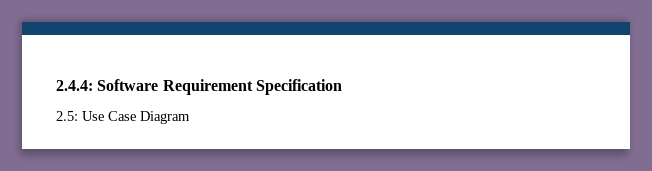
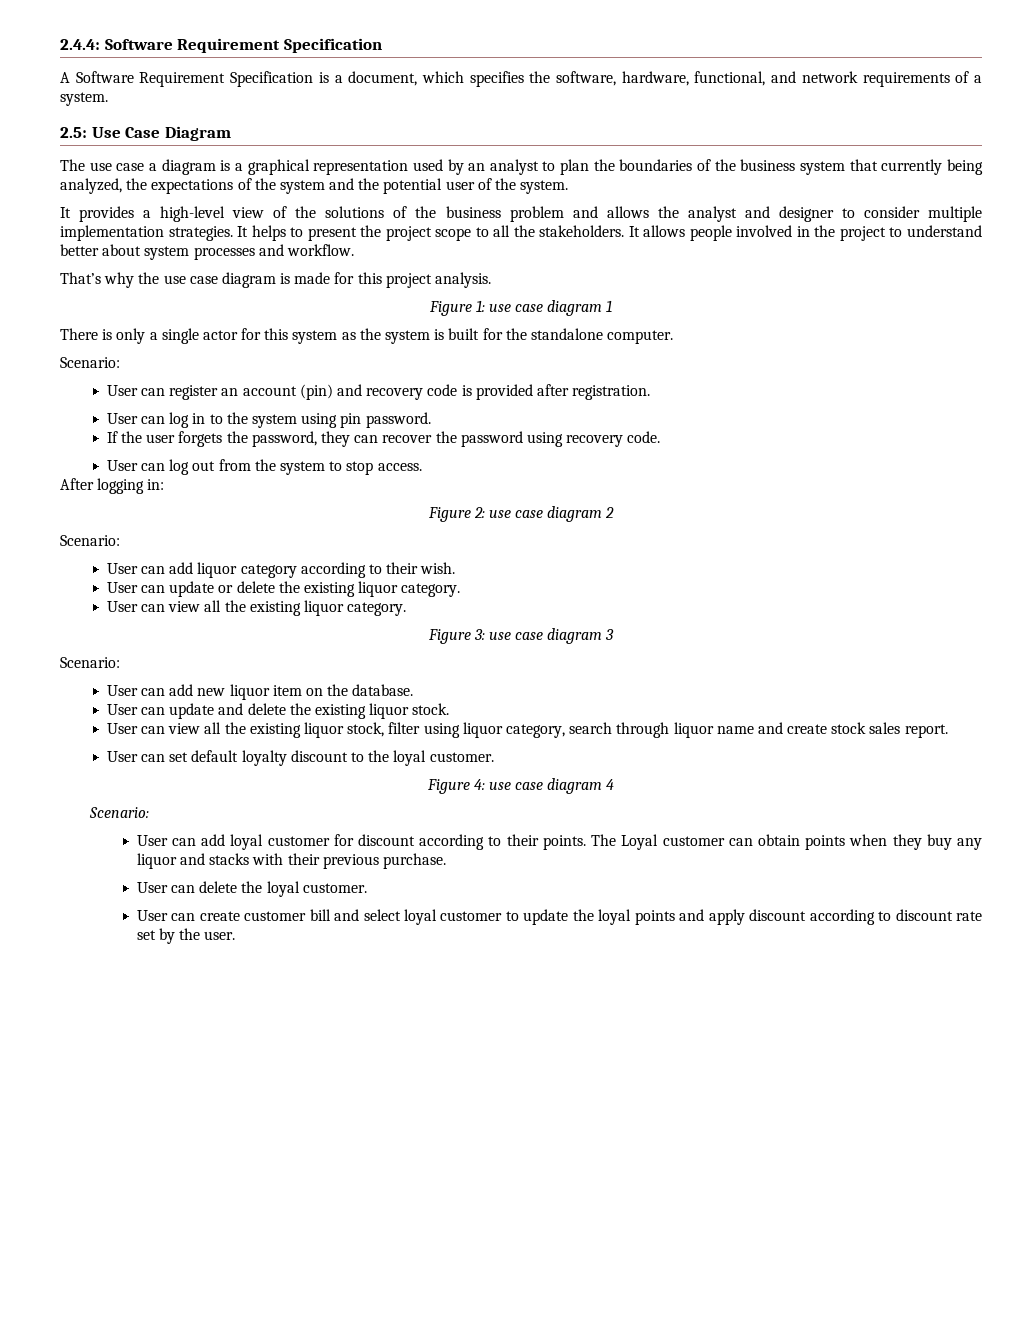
[56,111,190,124] 2.5: Use Case Diagram -> [60,71,983,87] [60,92,108,106] [60,126,231,141] [60,159,984,175] [60,178,569,194] [60,206,982,222] [60,225,982,241] [60,244,354,260] [60,272,492,288] [428,300,613,316] [60,328,674,344] [60,357,120,368] [106,384,651,400] [106,412,431,428] [106,431,661,447] [106,459,422,475] [60,478,165,494] [427,506,615,522] [60,535,120,546] [106,562,456,578] [106,581,461,597] [106,600,407,616] [427,628,615,644] [60,657,120,668] [106,684,414,700] [106,703,450,719] [106,722,948,738] [106,750,494,766] [426,778,615,794] [88,807,149,818] [136,834,983,850] [136,853,446,869] [136,881,367,897] [136,909,983,925] [136,928,236,944] A Software Requirement Specification is a document, which specifies the software, hardware, functional, and network requirements of a system. // 2.5: Use Case Diagram // The use case a diagram is a graphical representation used by an analyst to plan the boundaries of the business system that currently being analyzed, the expectations of the system and the potential user of the system. // It provides a high-level view of the solutions of the business problem and allows the analyst and designer to consider multiple implementation strategies. It helps to present the project scope to all the stakeholders. It allows people involved in the project to understand better about system processes and workflow. // That’s why the use case diagram is made for this project analysis. // Figure 1: use case diagram 1 // There is only a single actor for this system as the system is built for the standalone computer. // Scenario: // User can register an account (pin) and recovery code is provided after registration. // User can log in to the system using pin password. // If the user forgets the password, they can recover the password using recovery code. // User can log out from the system to stop access. // After logging in: // Figure 2: use case diagram 2 // Scenario: // User can add liquor category according to their wish. // User can update or delete the existing liquor category. // User can view all the existing liquor category. // Figure 3: use case diagram 3 // Scenario: // User can add new liquor item on the database. // User can update and delete the existing liquor stock. // User can view all the existing liquor stock, filter using liquor category, search through liquor name and create stock sales report. // User can set default loyalty discount to the loyal customer. // Figure 4: use case diagram 4 // Scenario: // User can add loyal customer for discount according to their points. The Loyal customer can obtain points when they buy any liquor and stacks with their previous purchase. // User can delete the loyal customer. // User can create customer bill and select loyal customer to update the loyal points and apply discount according to discount rate set by the user.

